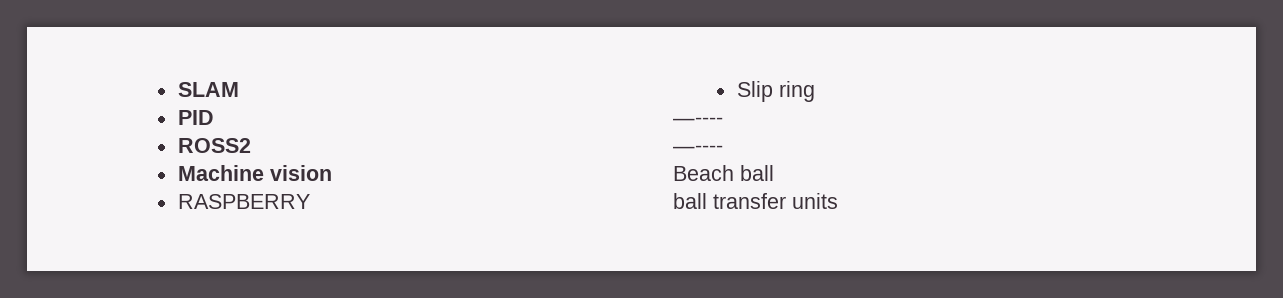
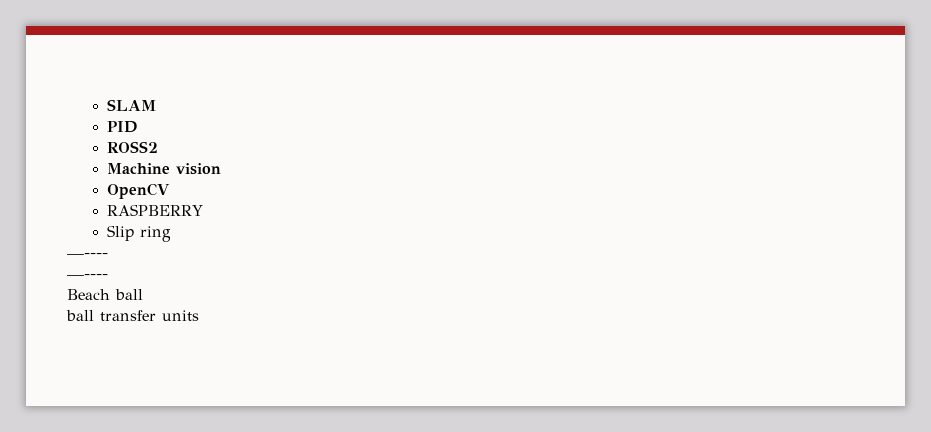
(332, 173) none -> [107,183,171,199] // OpenCV

